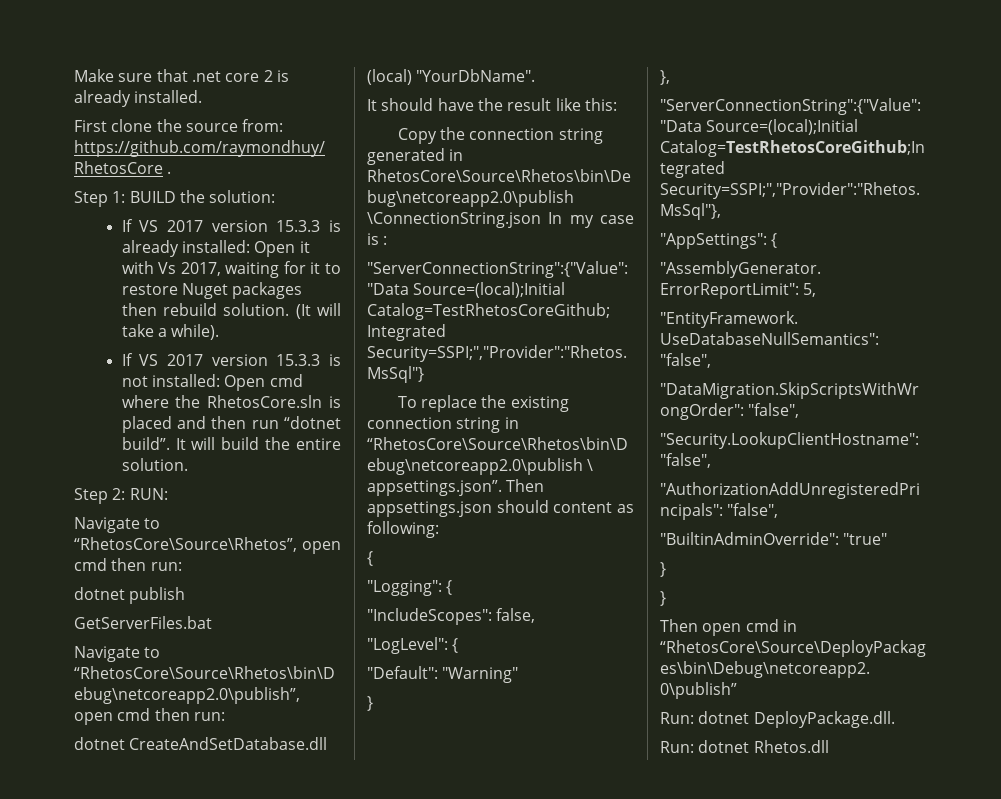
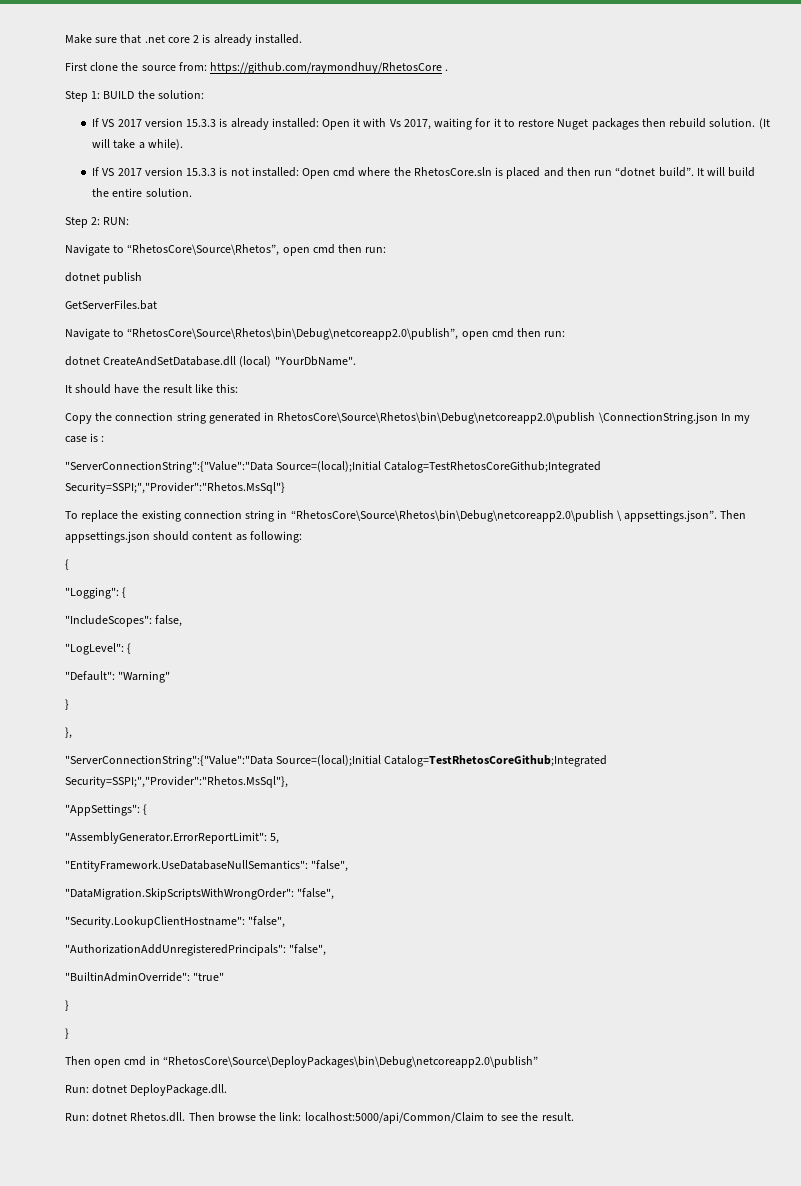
[753,740,829,753] Rhetos.dll -> [130,1112,574,1124] Rhetos.dll. Then browse the link: localhost:5000/api/Common/Claim to see the result.

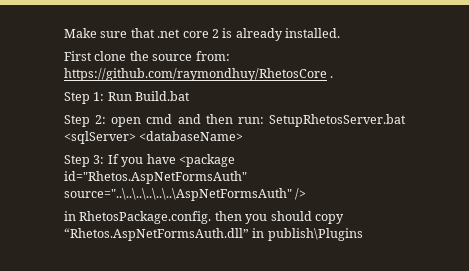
[103,90,204,99] [92,118,770,130] [92,139,183,150] [92,167,756,179] [92,188,192,197] [65,217,130,228] [65,244,387,256] [65,272,143,284] [65,300,157,310] [65,328,566,340] [65,356,356,367] [65,384,239,394] [65,412,751,424] [65,433,105,443] [65,461,602,473] [65,482,285,494] [65,510,747,522] [65,531,302,543] [65,559,69,570] [65,587,127,599] [65,615,183,627] [65,643,132,655] [65,671,171,683] [65,699,69,710] [65,727,72,739] [65,755,608,767] [65,776,288,788] [65,804,148,816] [65,832,280,844] [65,860,349,872] [65,888,335,900] [65,916,286,928] [65,944,327,956] [65,972,225,982] [65,1000,69,1011] [65,1028,69,1039] [65,1056,538,1068] [65,1084,228,1096] [65,1112,574,1124] BUILD the solution: // If VS 2017 version 15.3.3 is already installed: Open it with Vs 2017, waiting for it to restore Nuget packages then rebuild solution. (It will take a while). // If VS 2017 version 15.3.3 is not installed: Open cmd where the RhetosCore.sln is placed and then run “dotnet build”. It will build the entire solution. // Step 2: RUN: // Navigate to “RhetosCore\Source\Rhetos”, open cmd then run: // dotnet publish // GetServerFiles.bat // Navigate to “RhetosCore\Source\Rhetos\bin\Debug\netcoreapp2.0\publish”, open cmd then run: // dotnet CreateAndSetDatabase.dll (local) "YourDbName". // It should have the result like this: // Copy the connection string generated in RhetosCore\Source\Rhetos\bin\Debug\netcoreapp2.0\publish \ConnectionString.json In my case is : // "ServerConnectionString":{"Value":"Data Source=(local);Initial Catalog=TestRhetosCoreGithub;Integrated Security=SSPI;","Provider":"Rhetos.MsSql"} // To replace the existing connection string in “RhetosCore\Source\Rhetos\bin\Debug\netcoreapp2.0\publish \ appsettings.json”. Then appsettings.json should content as following: // { // "Logging": { // "IncludeScopes": false, // "LogLevel": { // "Default": "Warning" // } // }, // "ServerConnectionString":{"Value":"Data Source=(local);Initial Catalog=TestRhetosCoreGithub;Integrated Security=SSPI;","Provider":"Rhetos.MsSql"}, // "AppSettings": { // "AssemblyGenerator.ErrorReportLimit": 5, // "EntityFramework.UseDatabaseNullSemantics": "false", // "DataMigration.SkipScriptsWithWrongOrder": "false", // "Security.LookupClientHostname": "false", // "AuthorizationAddUnregisteredPrincipals": "false", // "BuiltinAdminOverride": "true" // } // } // Then open cmd in “RhetosCore\Source\DeployPackages\bin\Debug\netcoreapp2.0\publish” // Run: dotnet DeployPackage.dll. // Run: dotnet Rhetos.dll. Then browse the link: localhost:5000/api/Common/Claim to see the result. -> [107,91,191,101] [64,114,406,127] [64,131,244,144] [64,154,235,167] [64,171,247,184] [64,188,307,201] [64,211,344,224] [64,228,363,241] Run Build.bat // Step 2: open cmd and then run: SetupRhetosServer.bat <sqlServer> <databaseName> // Step 3: If you have <package id="Rhetos.AspNetFormsAuth" source="..\..\..\..\..\..\AspNetFormsAuth" /> // in RhetosPackage.config. then you should copy “Rhetos.AspNetFormsAuth.dll” in publish\Plugins

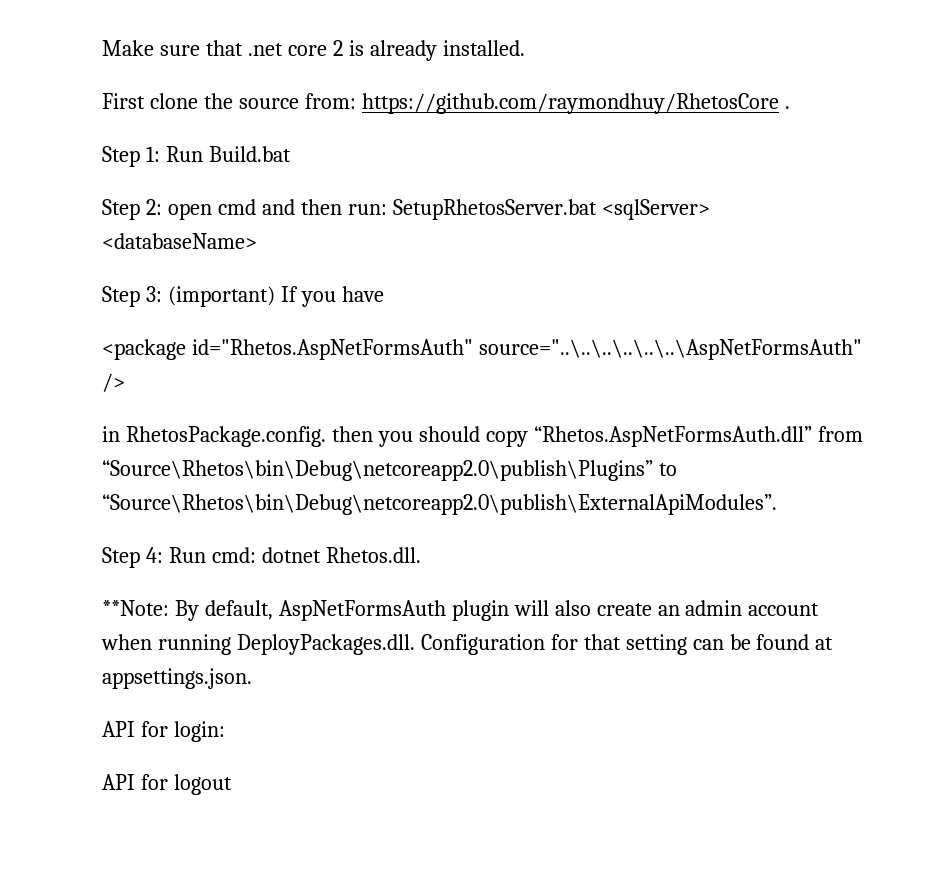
(105, 159) none -> [167,286,275,307] (important)
(176, 159) none -> (384, 294) //
[252,228,363,241] in publish\Plugins -> [817,426,863,442] [102,460,677,481] [102,494,777,515] [102,547,421,568] [102,600,820,621] [101,634,834,655] [102,668,252,689] [102,721,225,742] [102,774,232,795] from “Source\Rhetos\bin\Debug\netcoreapp2.0\publish\Plugins” to “Source\Rhetos\bin\Debug\netcoreapp2.0\publish\ExternalApiModules”. // Step 4: Run cmd: dotnet Rhetos.dll. // **Note: By default, AspNetFormsAuth plugin will also create an admin account when running DeployPackages.dll. Configuration for that setting can be found at appsettings.json. // API for login: // API for logout

